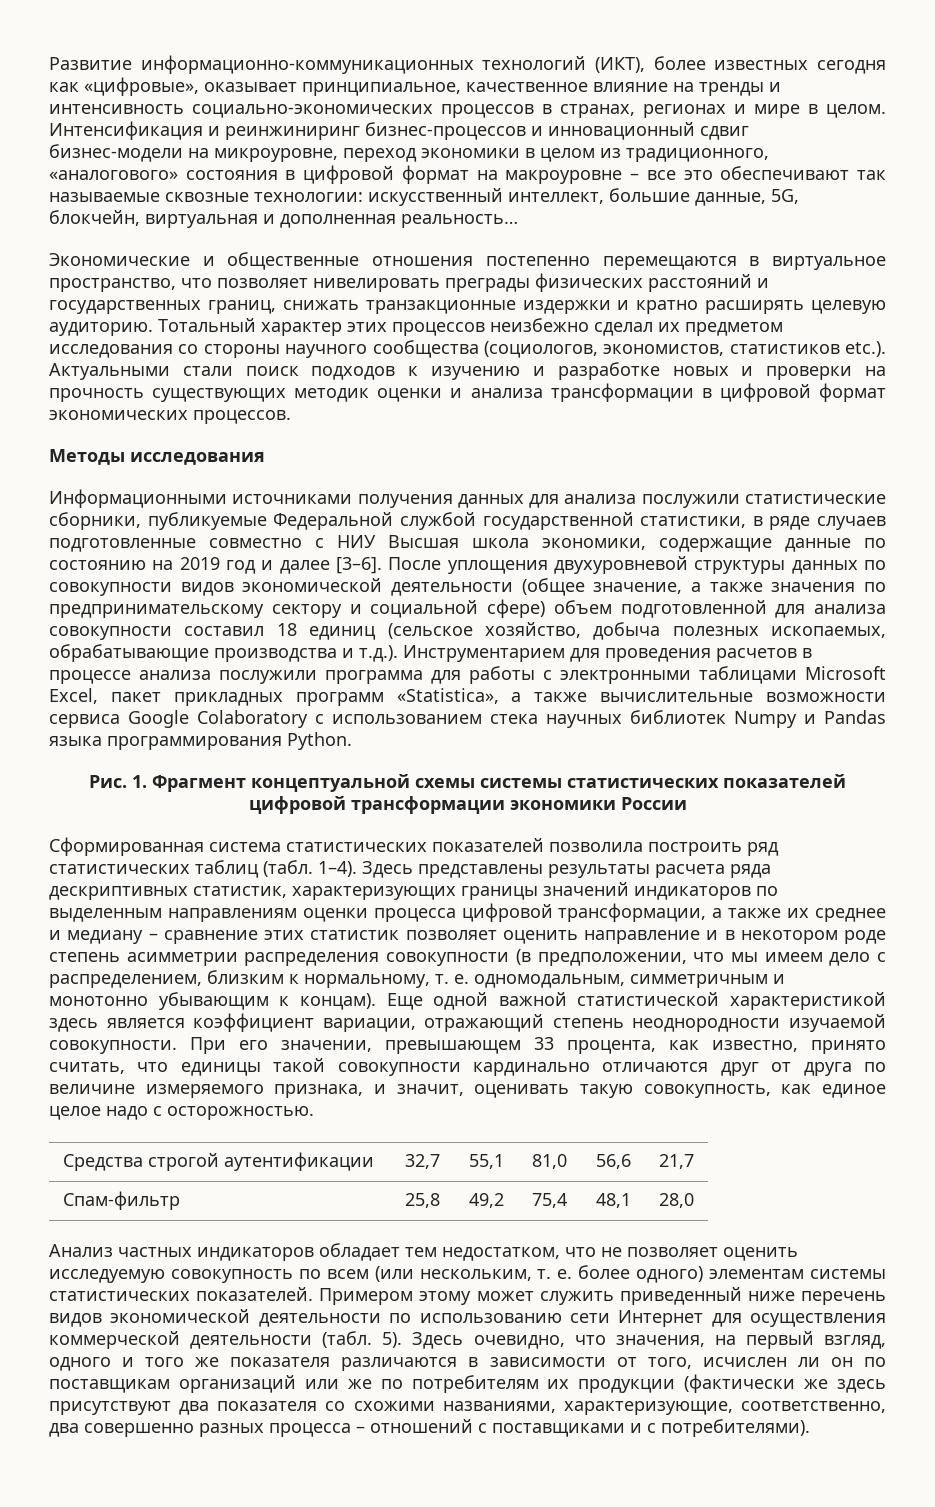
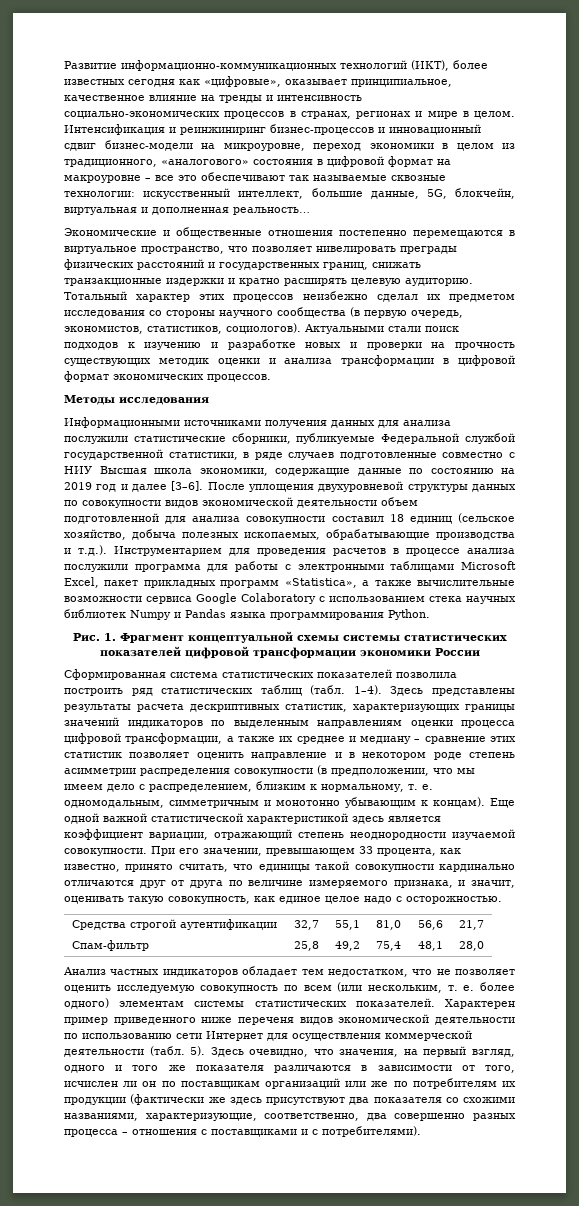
[483,341,886,358] (социологов, экономистов, статистиков etc.). -> [350,307,463,318] [64,323,301,334] (в первую очередь, экономистов, статистиков, социологов).
[521,578,886,596] [49,599,545,618] (общее значение, а также значения по предпринимательскому сектору и социальной сфере) -> (377, 504) none
[730,864,771,878] ряда -> (184, 708) none
[319,1287,886,1305] Примером этому может служить приведенный ниже перечень -> [445,999,515,1009] [64,1017,294,1025] Характерен пример приведенного ниже переченя
[370,1419,473,1433] отношений -> [132,1129,197,1135] отношения

